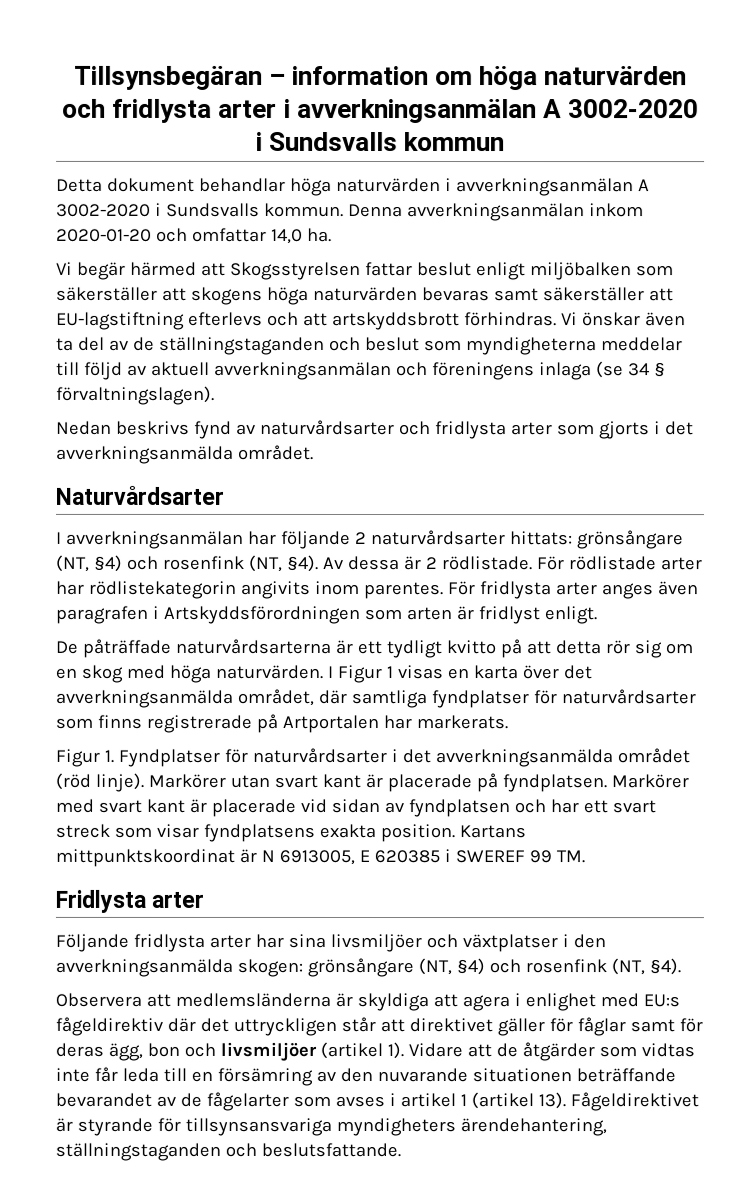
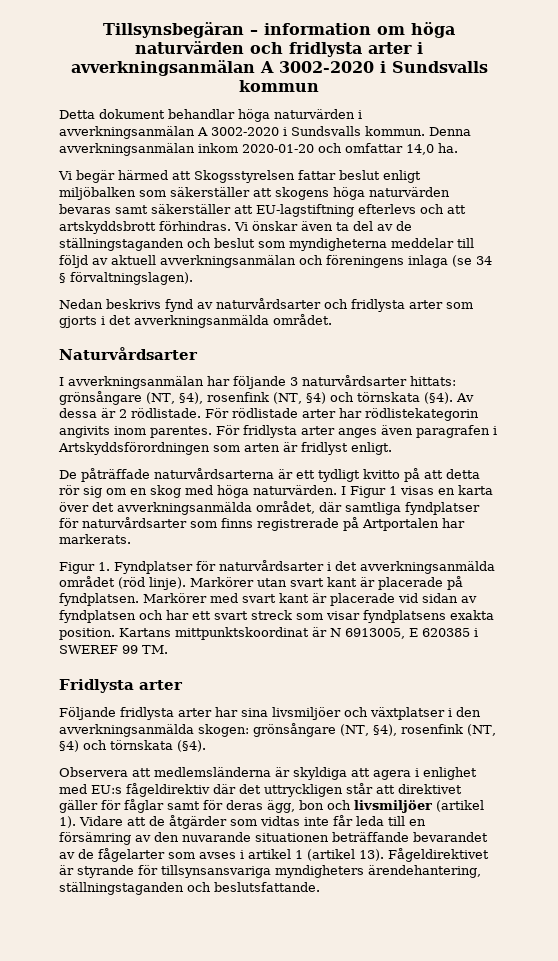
[354,531,367,544] 2 -> [290,377,298,386] 3
[93,554,319,572] §4) och rosenfink (NT, §4). -> [178,392,453,404] §4), rosenfink (NT, §4) och törnskata (§4).
[455,958,681,976] §4) och rosenfink (NT, §4). -> [372,724,496,736] [59,740,206,752] §4), rosenfink (NT, §4) och törnskata (§4).

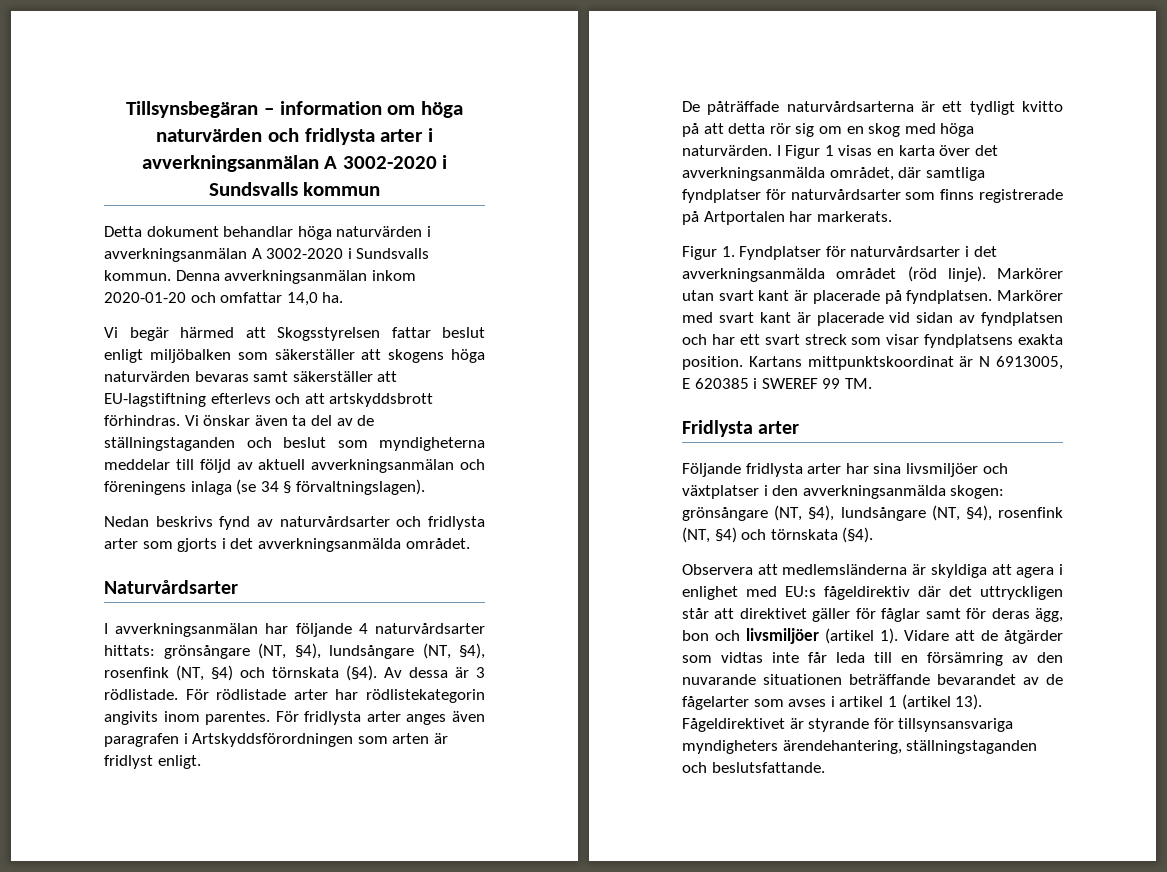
[290,377,298,386] 3 -> [358,623,368,634] 4
(203, 398) none -> [329,643,485,659] lundsångare (NT, §4),
[119,409,127,418] 2 -> [476,667,485,678] 3
(397, 730) none -> [840,505,992,521] lundsångare (NT, §4),

